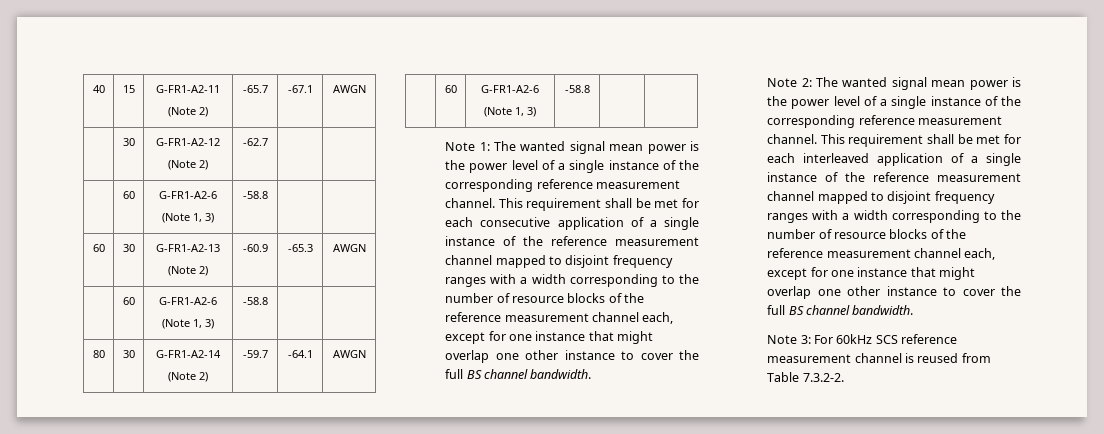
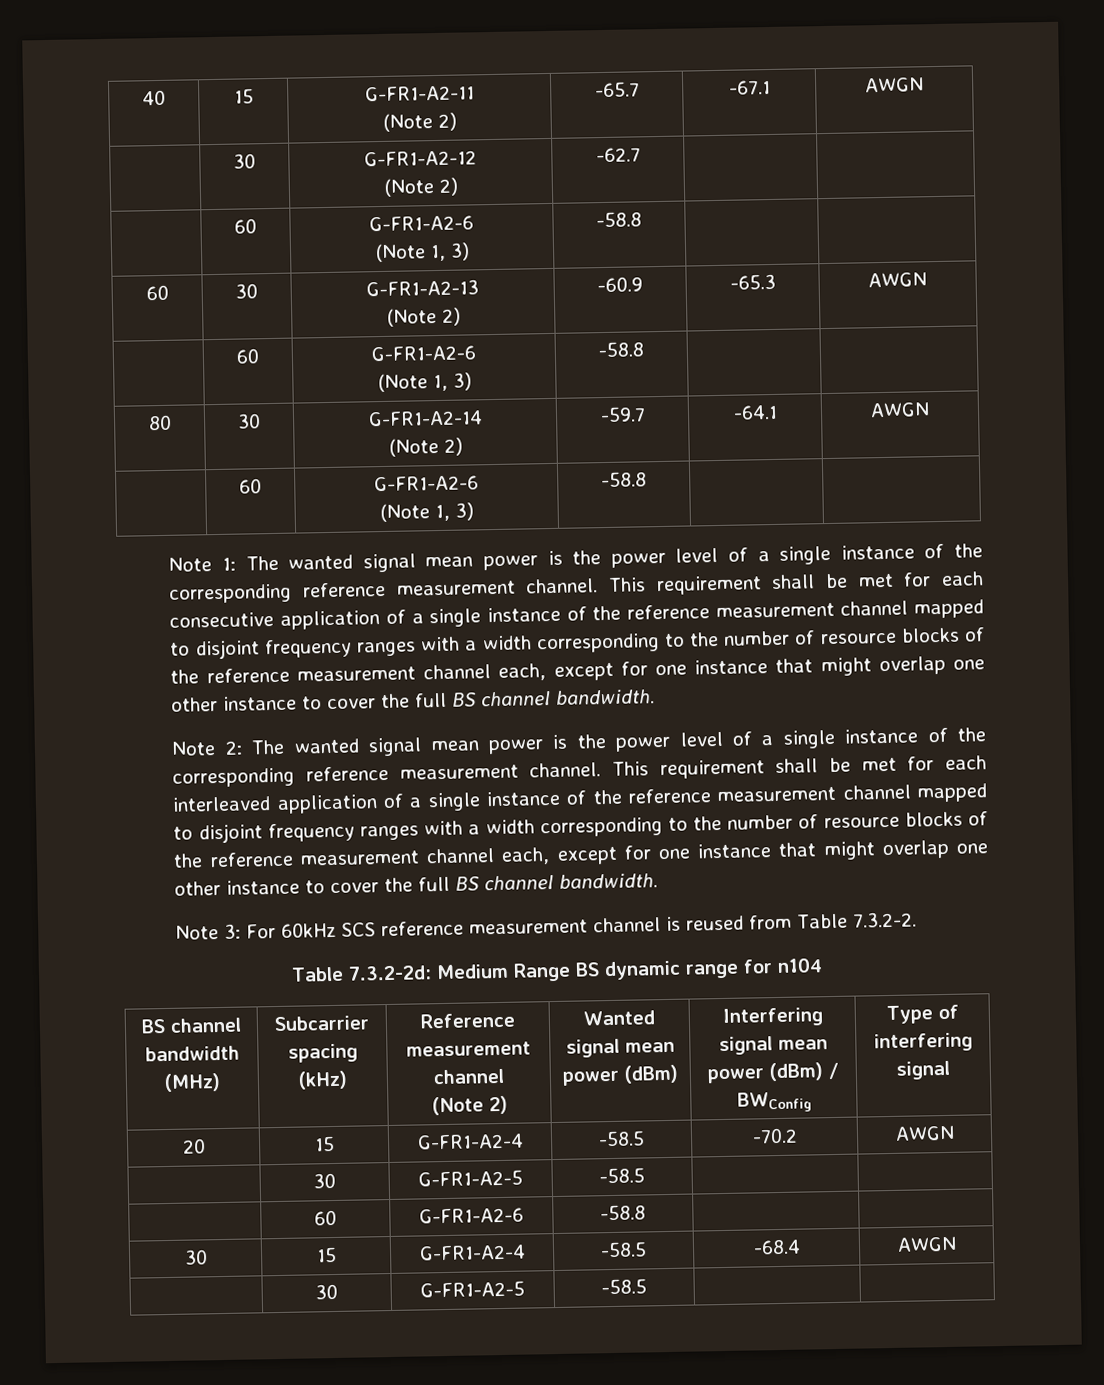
(844, 377) none -> [291,958,823,982] [141,1017,242,1034] [144,1045,240,1062] [164,1073,221,1093] [274,1015,370,1032] [287,1043,358,1063] [298,1070,348,1090] [419,1012,516,1029] [405,1041,531,1057] [432,1068,505,1085] [431,1095,508,1116] [583,1010,656,1026] [565,1038,675,1058] [562,1064,679,1086] [721,1007,824,1027] [718,1036,828,1056] [707,1062,839,1084] [736,1091,812,1113] [885,1004,959,1025] [873,1032,973,1053] [896,1060,951,1080] [181,1138,206,1154] [313,1135,335,1152] [416,1133,524,1150] [598,1130,645,1147] [751,1127,798,1144] [894,1125,955,1141] [313,1172,336,1189] [417,1169,523,1187] [599,1167,645,1184] [314,1209,337,1226] [418,1207,524,1224] [600,1204,646,1221] [183,1249,208,1265] [315,1246,337,1263] [418,1244,526,1261] [600,1241,647,1258] [752,1239,801,1255] [896,1236,957,1252] [315,1283,338,1300] [419,1280,525,1298] [601,1278,647,1295] // Table 7.3.2-2d: Medium Range BS dynamic range for n104 // BS channel bandwidth (MHz) | Subcarrier spacing (kHz) | Reference measurement channel // (Note 2) | Wanted signal mean power (dBm) | Interfering signal mean power (dBm) / BWConfig | Type of interfering signal // 20 | 15 | G-FR1-A2-4 | -58.5 | -70.2 | AWGN // | 30 | G-FR1-A2-5 | -58.5 | | // | 60 | G-FR1-A2-6 | -58.8 | | // 30 | 15 | G-FR1-A2-4 | -58.5 | -68.4 | AWGN // | 30 | G-FR1-A2-5 | -58.5 | |

